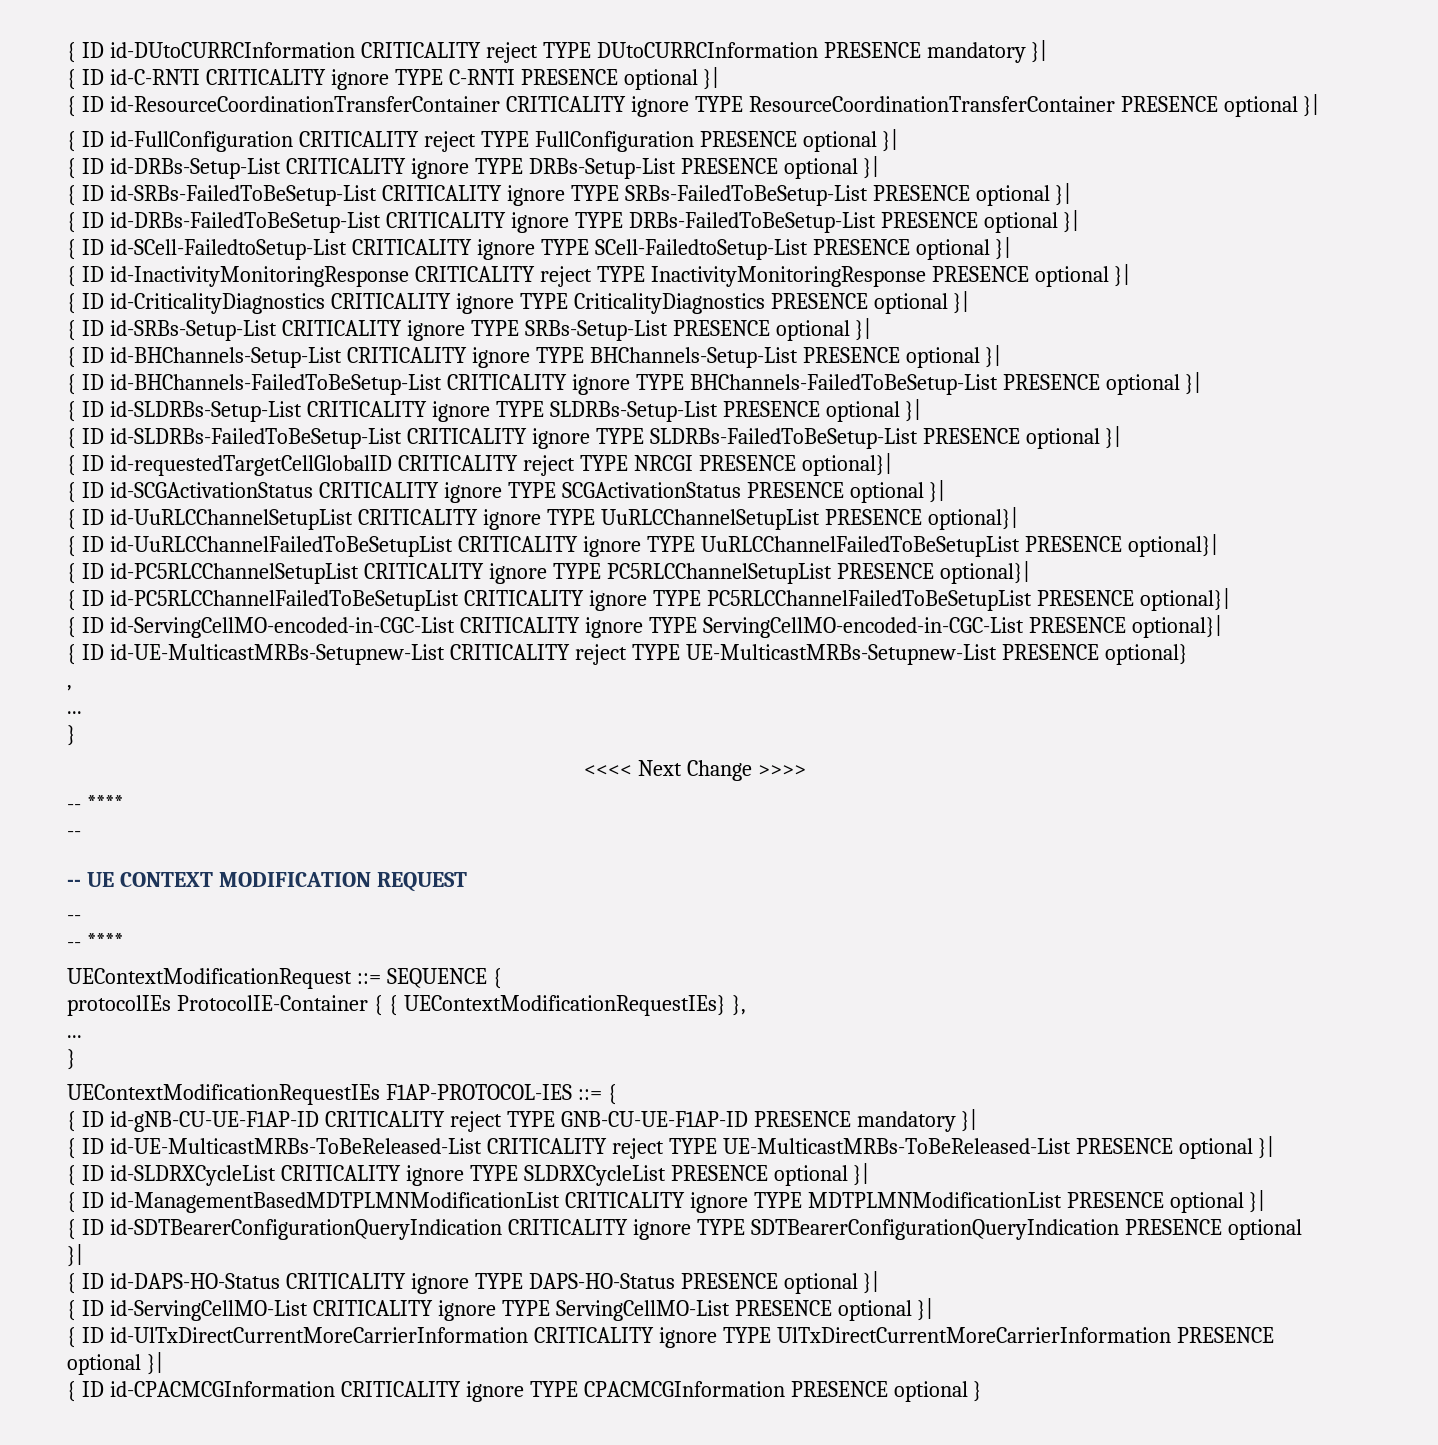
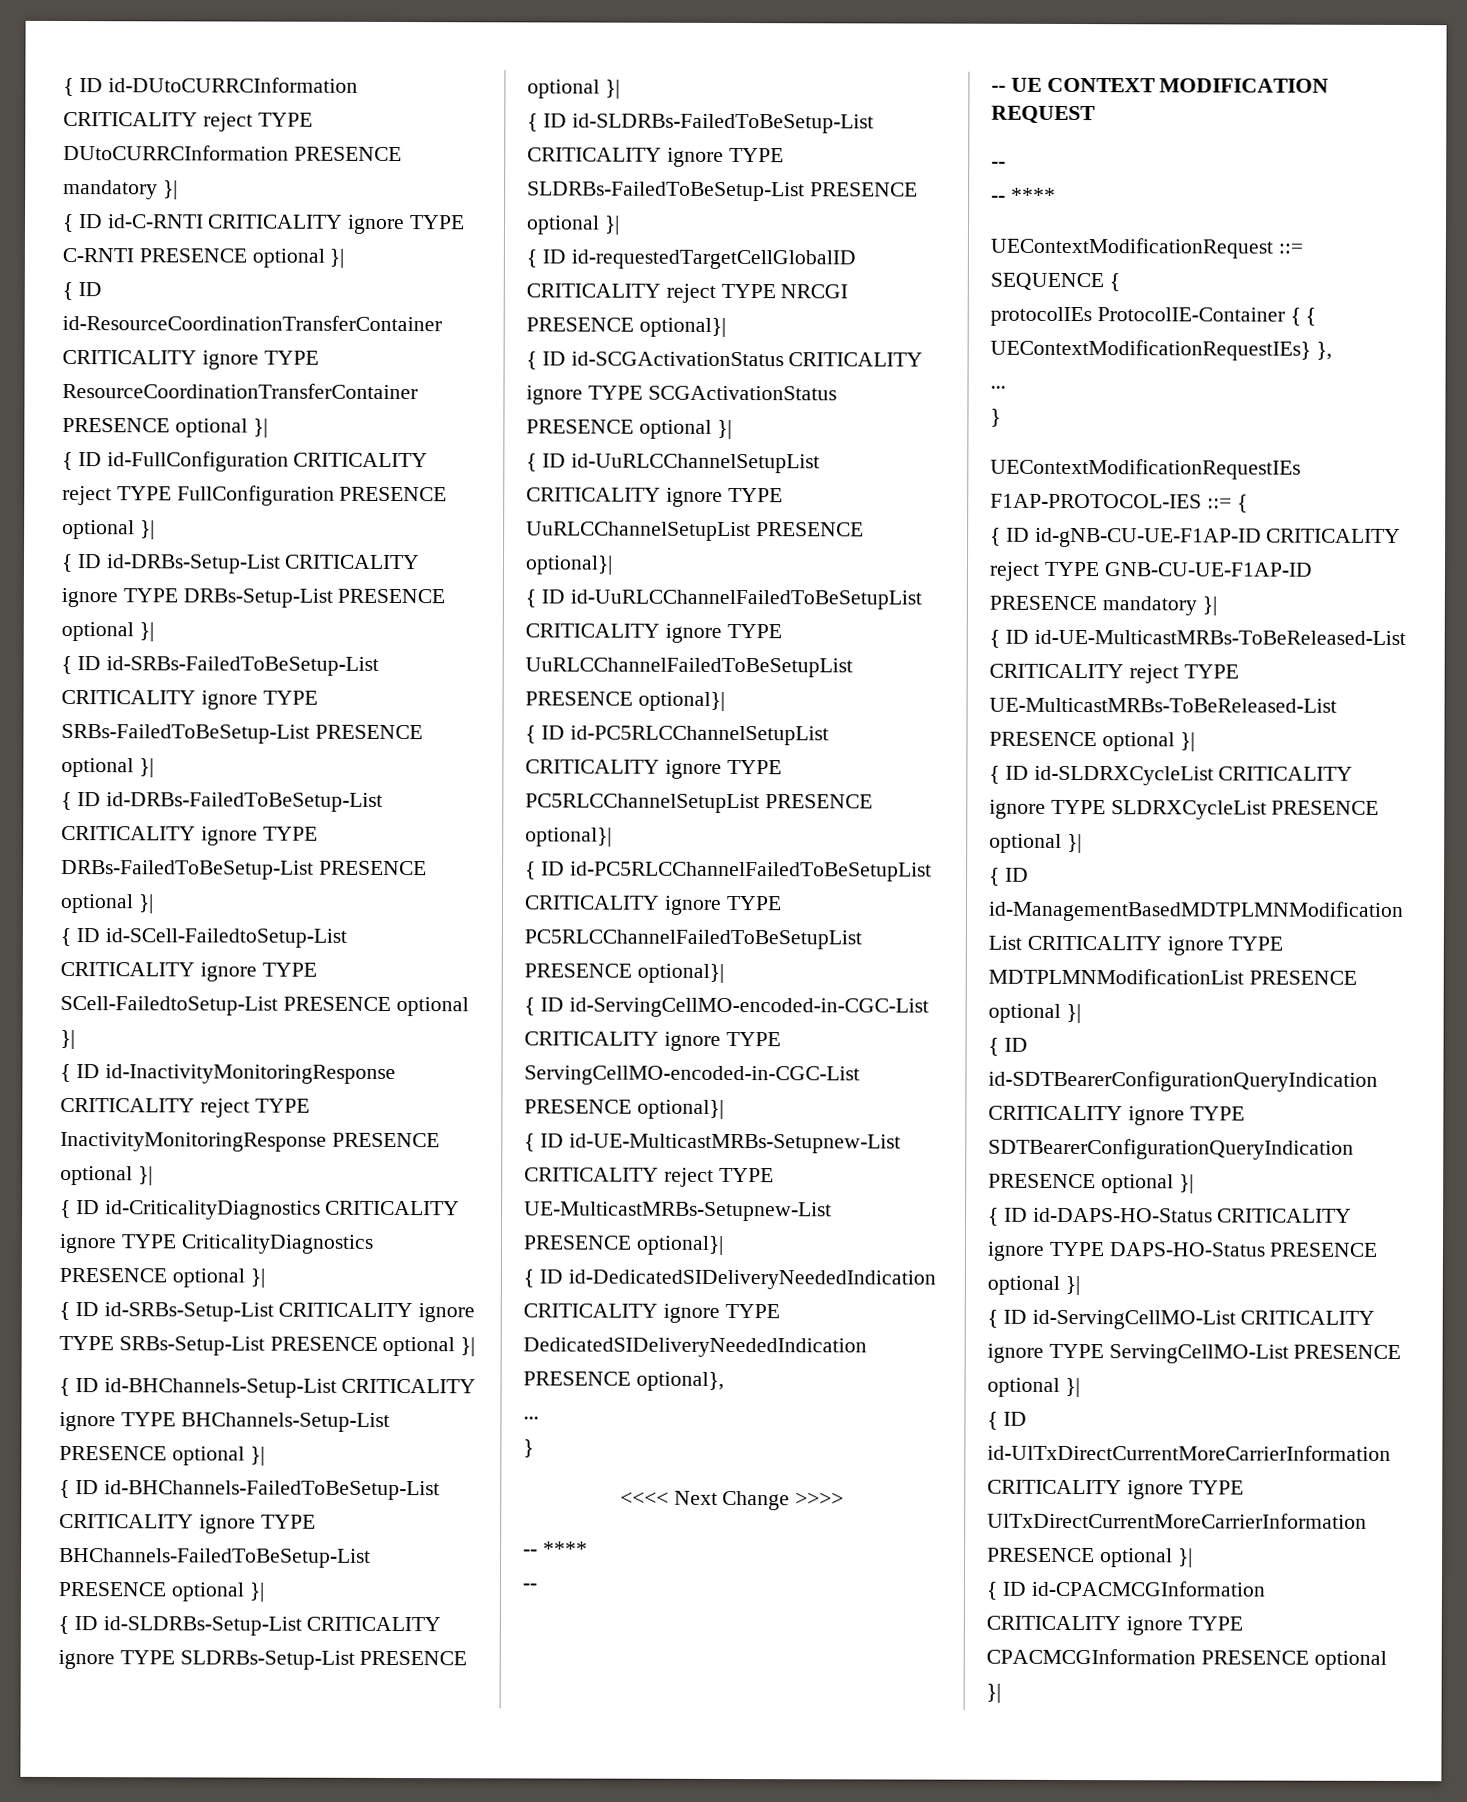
[1104,644,1188,665] [67,685,72,691] optional} // , -> [635,1235,724,1255] [523,1269,936,1290] [523,1303,780,1323] [523,1337,867,1358] [523,1371,724,1391] optional}| // { ID id-DedicatedSIDeliveryNeededIndication CRITICALITY ignore TYPE DedicatedSIDeliveryNeededIndication PRESENCE optional},
[973,1381,983,1402] } -> [986,1683,1001,1703] }|

